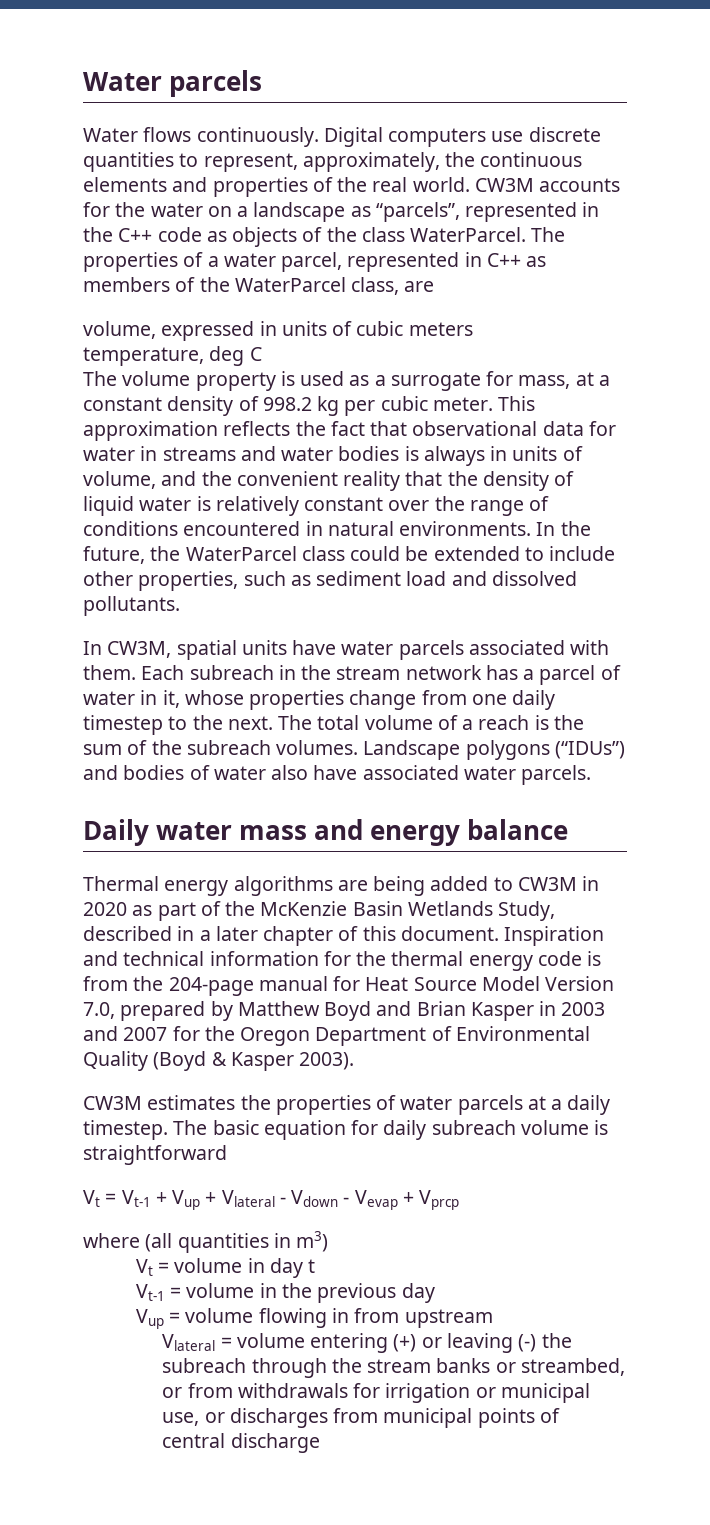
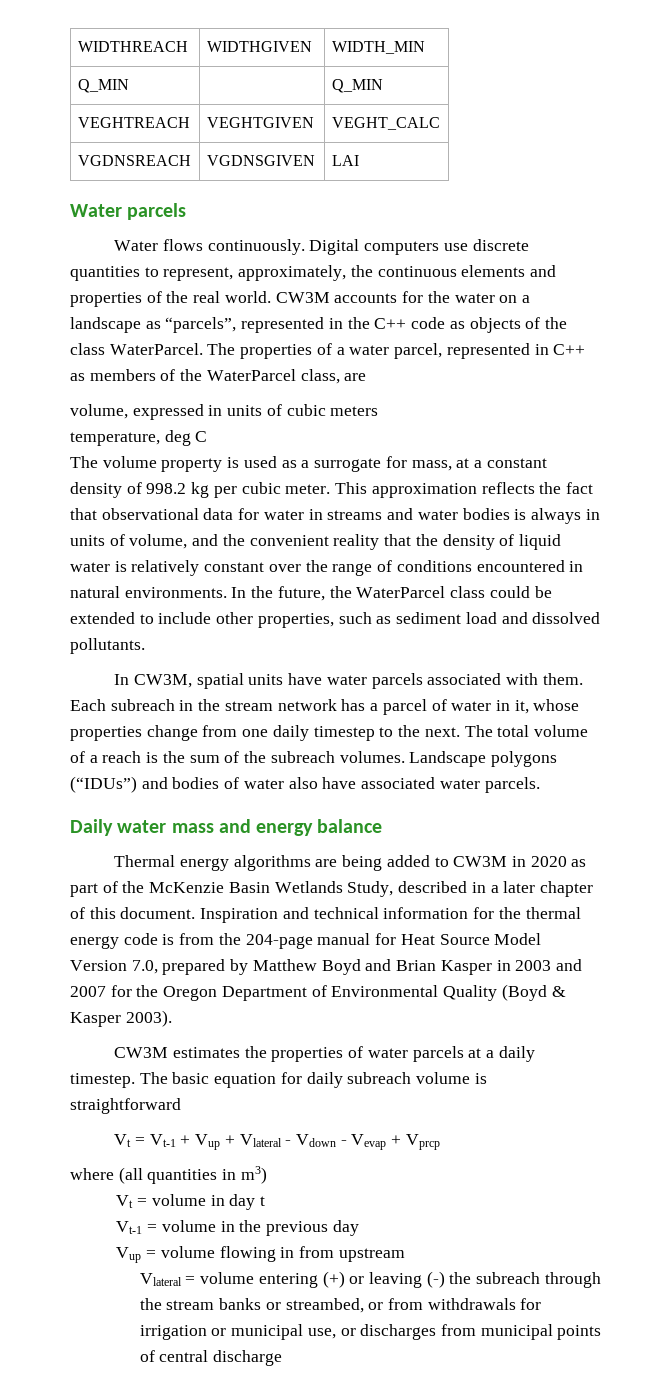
(83, 81) none -> [77,41,188,52] [206,41,312,52] [331,41,425,54] [77,79,129,93] [331,79,383,93] [77,117,190,128] [206,117,314,128] [331,117,440,130] [77,155,191,166] [206,155,315,166] [331,155,359,166] WIDTHREACH | WIDTHGIVEN | WIDTH_MIN // Q_MIN | | Q_MIN // VEGHTREACH | VEGHTGIVEN | VEGHT_CALC // VGDNSREACH | VGDNSGIVEN | LAI //

